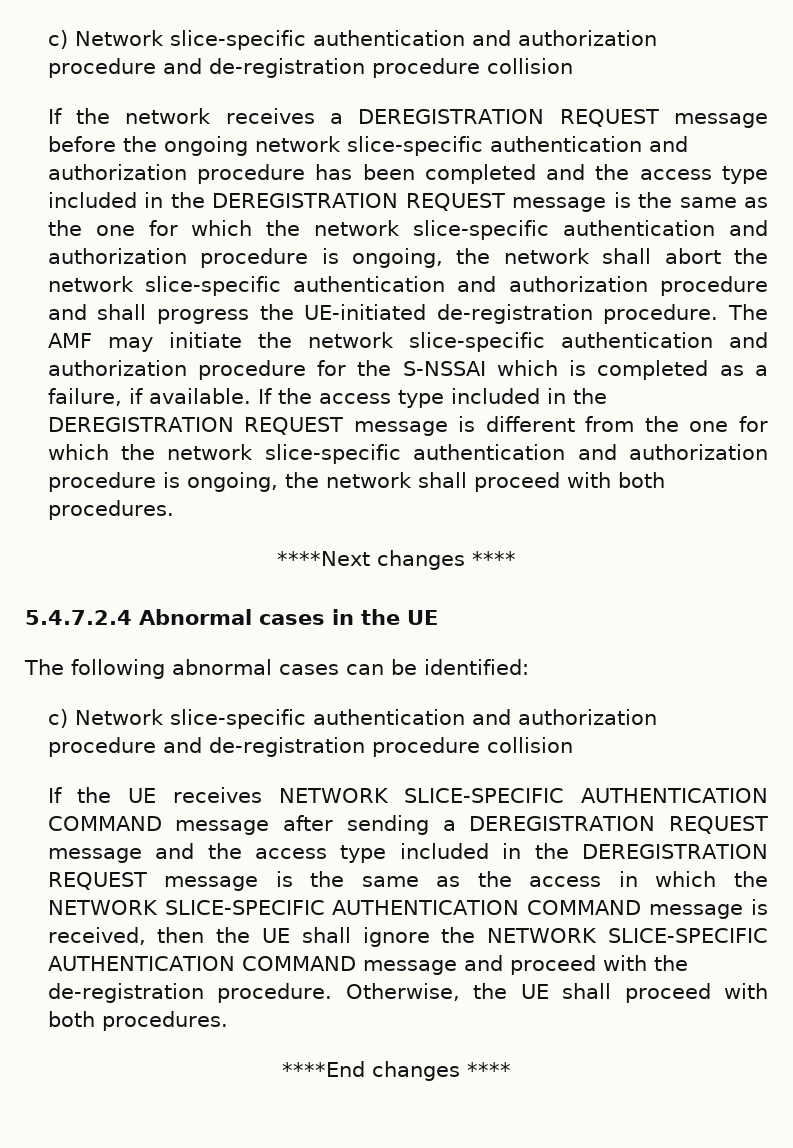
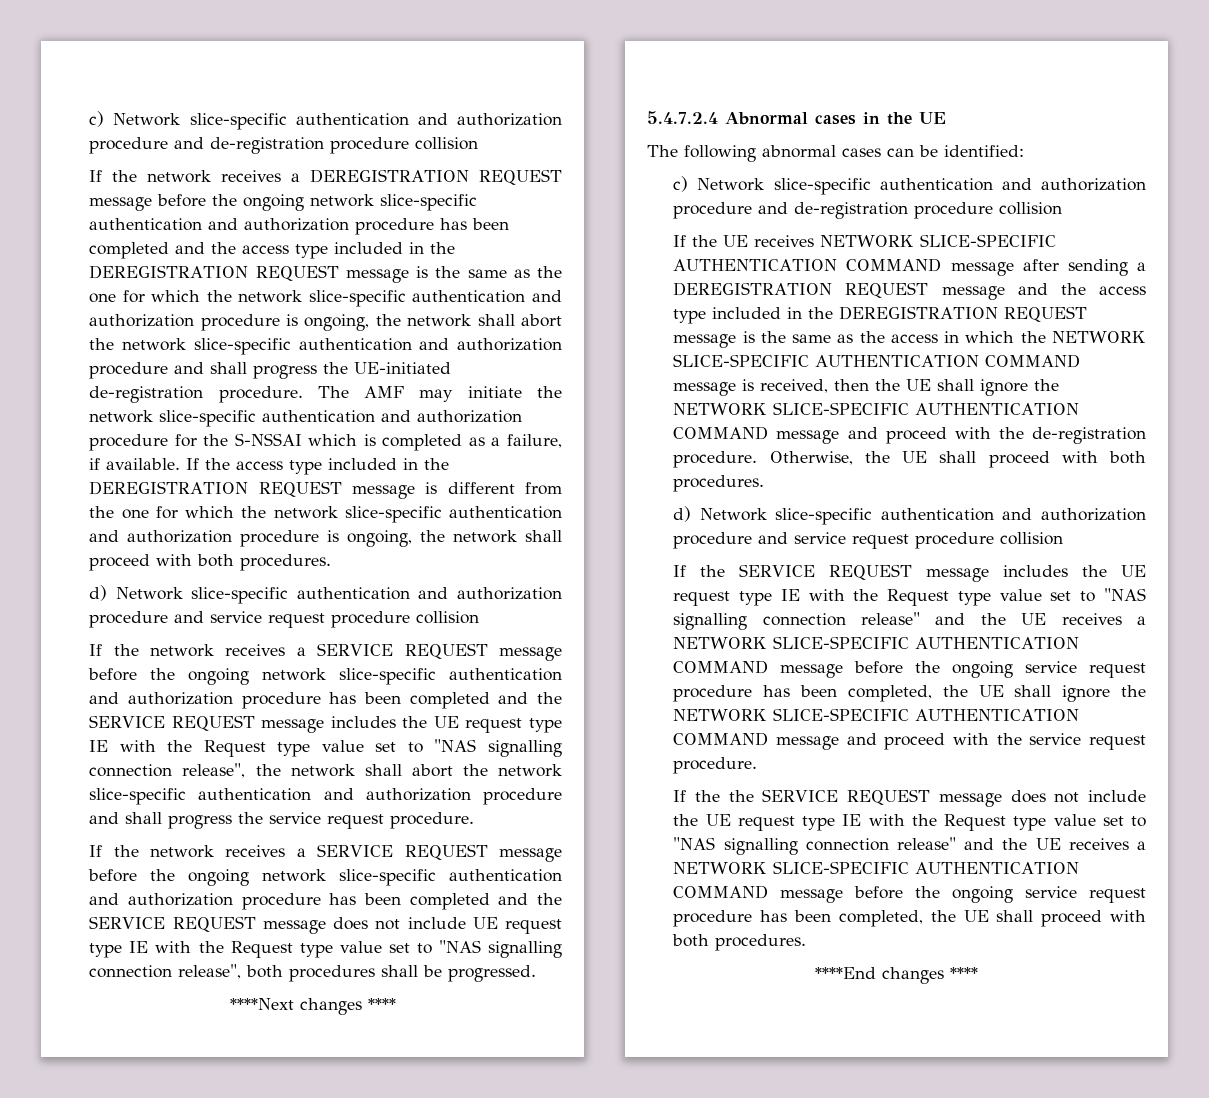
(174, 510) none -> [89,585,562,604] [89,611,480,628] [89,643,562,661] [88,668,562,685] [89,692,562,709] [89,715,562,733] [89,739,562,757] [89,763,562,778] [89,788,562,805] [89,812,475,829] [89,844,562,862] [88,869,562,886] [89,893,562,910] [89,916,562,934] [89,940,562,958] [89,964,537,982] // d) Network slice-specific authentication and authorization procedure and service request procedure collision // If the network receives a SERVICE REQUEST message before the ongoing network slice-specific authentication and authorization procedure has been completed and the SERVICE REQUEST message includes the UE request type IE with the Request type value set to "NAS signalling connection release", the network shall abort the network slice-specific authentication and authorization procedure and shall progress the service request procedure. // If the network receives a SERVICE REQUEST message before the ongoing network slice-specific authentication and authorization procedure has been completed and the SERVICE REQUEST message does not include UE request type IE with the Request type value set to "NAS signalling connection release", both procedures shall be progressed.
(228, 1021) none -> [673,506,1146,525] [673,532,1064,549] [673,564,1146,582] [673,588,1146,606] [673,612,1146,630] [673,636,1080,649] [673,660,1146,678] [673,685,1146,702] [673,708,1080,721] [673,732,1146,750] [673,757,758,774] [673,789,1146,807] [673,814,1146,831] [673,837,1146,855] [673,861,1080,874] [673,885,1146,903] [673,910,1146,927] [672,934,807,951] // d) Network slice-specific authentication and authorization procedure and service request procedure collision // If the SERVICE REQUEST message includes the UE request type IE with the Request type value set to "NAS signalling connection release" and the UE receives a NETWORK SLICE-SPECIFIC AUTHENTICATION COMMAND message before the ongoing service request procedure has been completed, the UE shall ignore the NETWORK SLICE-SPECIFIC AUTHENTICATION COMMAND message and proceed with the service request procedure. // If the the SERVICE REQUEST message does not include the UE request type IE with the Request type value set to "NAS signalling connection release" and the UE receives a NETWORK SLICE-SPECIFIC AUTHENTICATION COMMAND message before the ongoing service request procedure has been completed, the UE shall proceed with both procedures.

